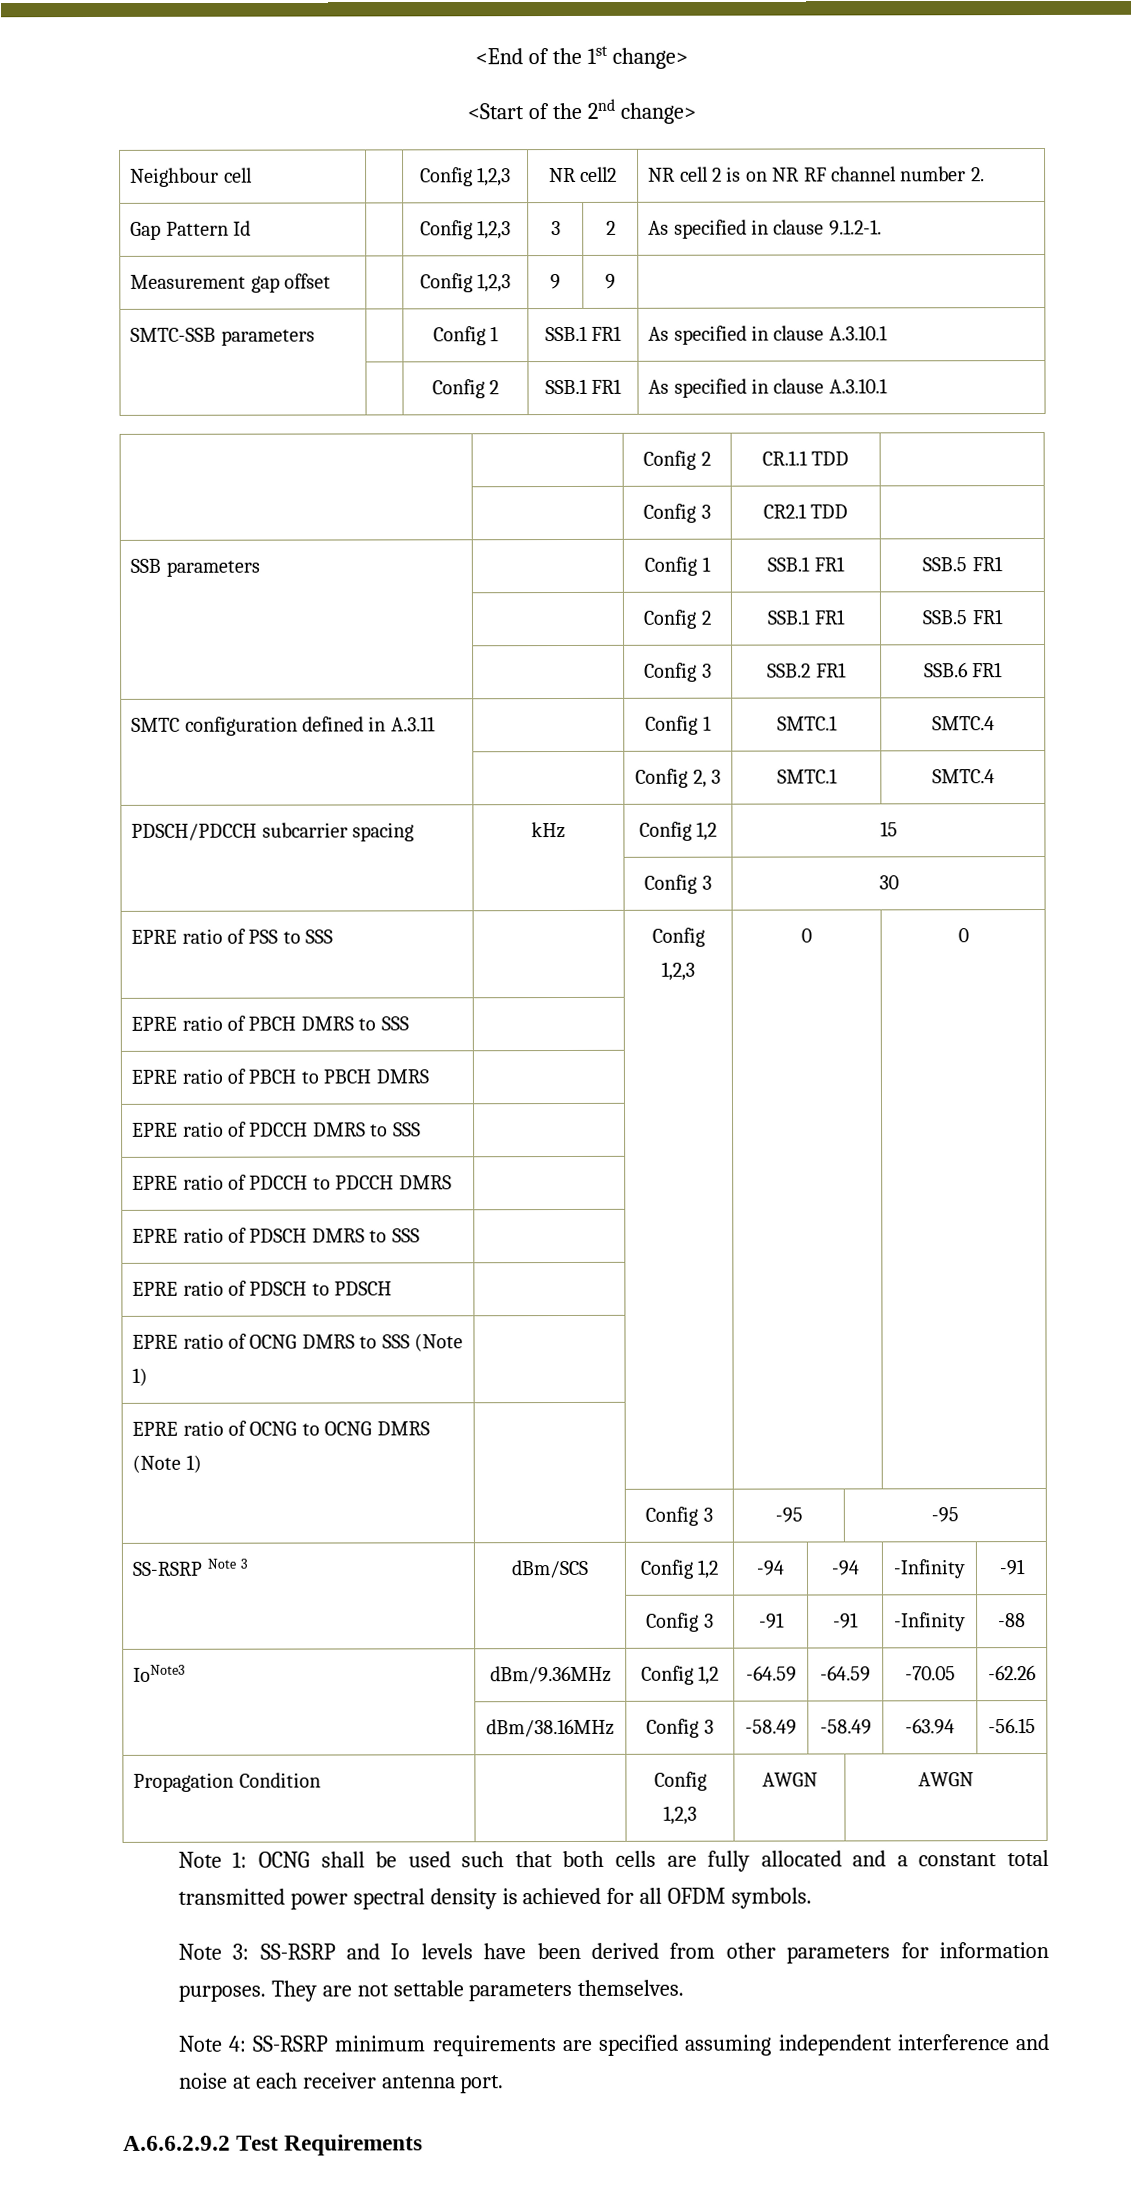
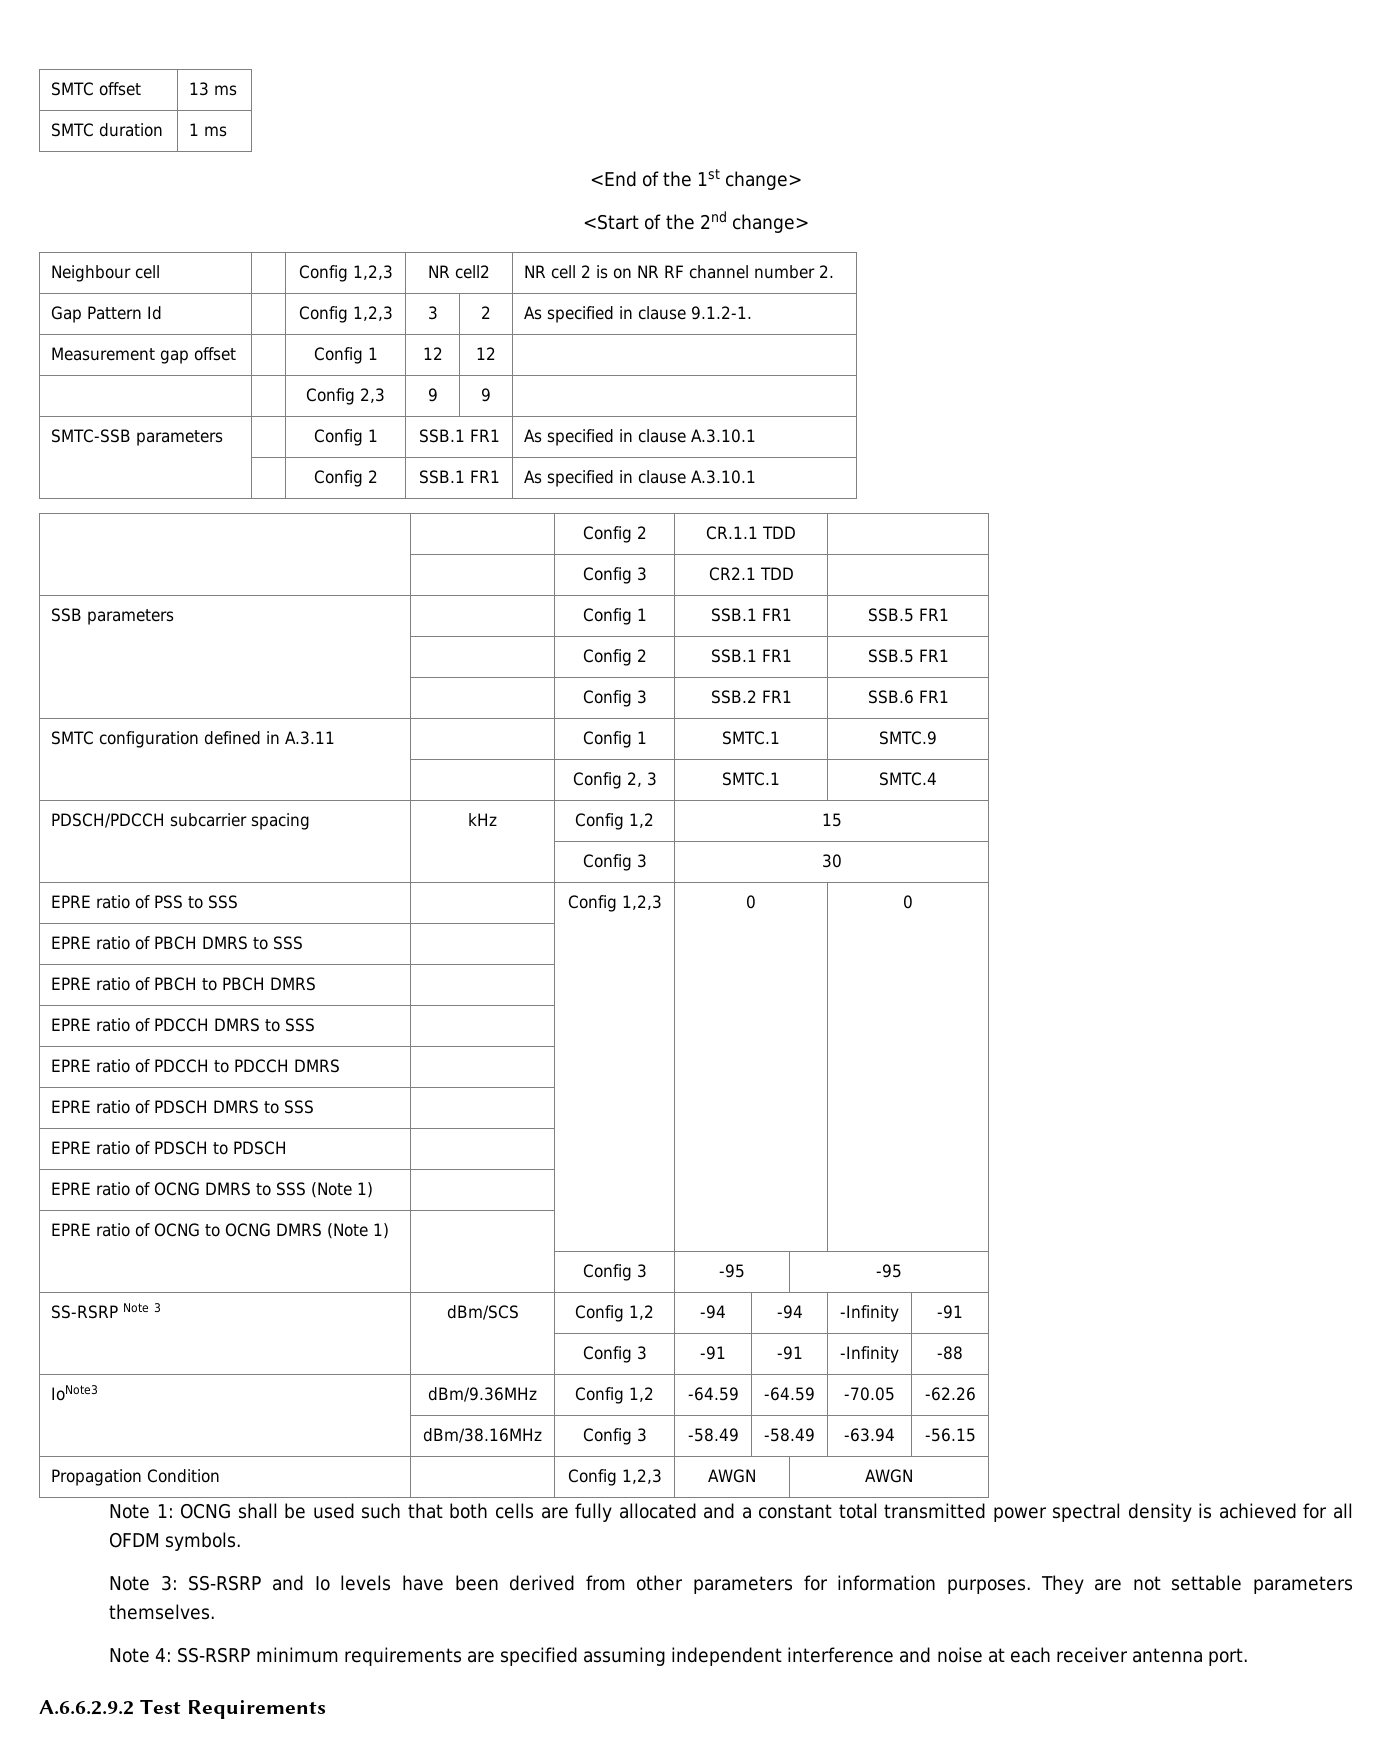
(475, 56) none -> [51,82,142,96] [189,82,238,96] [51,123,164,137] [189,123,228,137] SMTC offset | 13 ms // SMTC duration | 1 ms //
[477,273,512,293] 1,2,3 -> [367,347,378,360] [422,347,443,360] [476,347,496,360] [306,388,385,405] 1 | 12 | 12 | // | | Config 2,3
[931,716,995,731] SMTC.4 -> [879,731,938,745] SMTC.9

